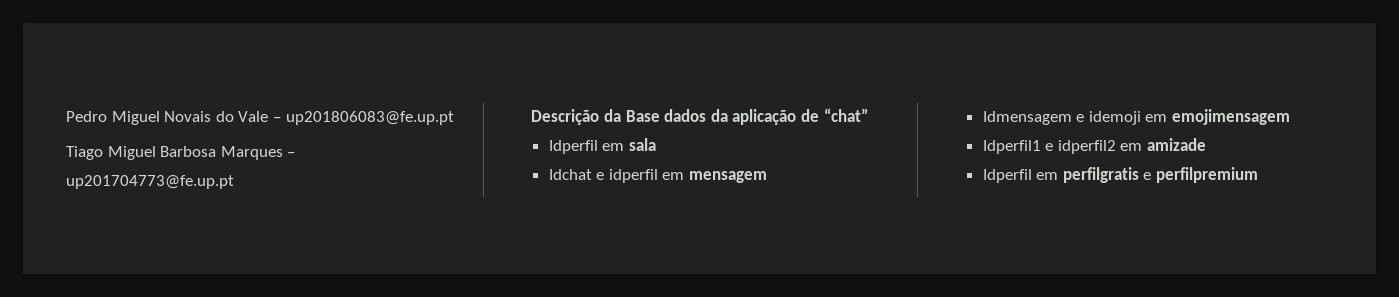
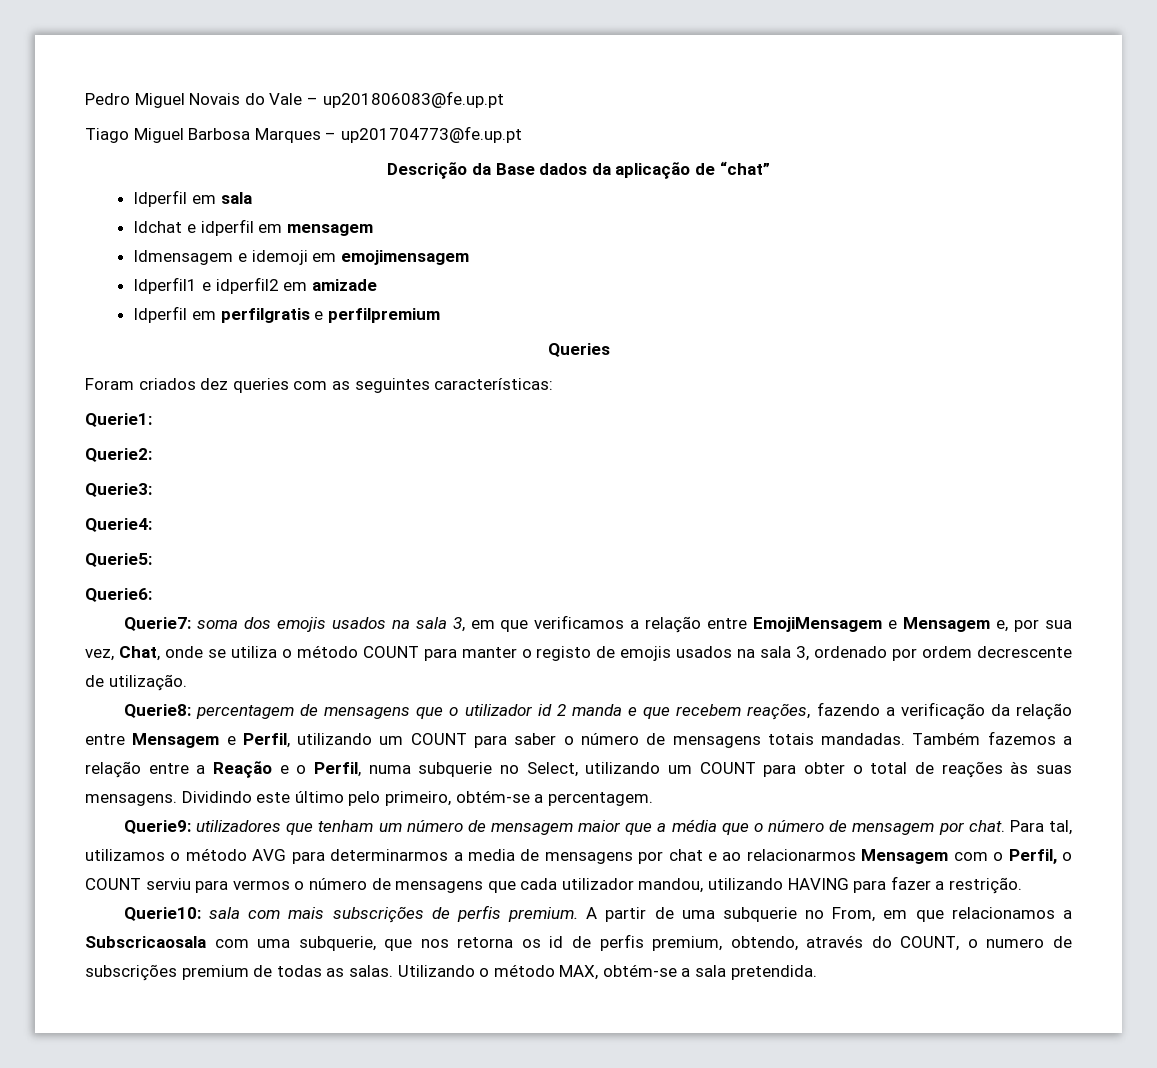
(1259, 175) none -> [547,343,610,357] [85,378,554,393] [85,413,152,427] [85,448,152,462] [85,483,152,497] [85,518,152,532] [85,553,152,567] [85,588,152,602] [123,615,1073,633] [85,645,1072,661] [85,674,187,691] [123,702,1072,720] [85,731,1072,748] [85,761,1072,778] [85,790,653,806] [123,819,1072,835] [85,848,1073,864] [85,876,1023,894] [123,905,1072,923] [85,934,1072,951] [85,964,817,981] // Queries // Foram criados dez queries com as seguintes características: // Querie1: // Querie2: // Querie3: // Querie4: // Querie5: // Querie6: // Querie7: soma dos emojis usados na sala 3, em que verificamos a relação entre EmojiMensagem e Mensagem e, por sua vez, Chat, onde se utiliza o método COUNT para manter o registo de emojis usados na sala 3, ordenado por ordem decrescente de utilização. // Querie8: percentagem de mensagens que o utilizador id 2 manda e que recebem reações, fazendo a verificação da relação entre Mensagem e Perfil, utilizando um COUNT para saber o número de mensagens totais mandadas. Também fazemos a relação entre a Reação e o Perfil, numa subquerie no Select, utilizando um COUNT para obter o total de reações às suas mensagens. Dividindo este último pelo primeiro, obtém-se a percentagem. // Querie9: utilizadores que tenham um número de mensagem maior que a média que o número de mensagem por chat. Para tal, utilizamos o método AVG para determinarmos a media de mensagens por chat e ao relacionarmos Mensagem com o Perfil, o COUNT serviu para vermos o número de mensagens que cada utilizador mandou, utilizando HAVING para fazer a restrição. // Querie10: sala com mais subscrições de perfis premium. A partir de uma subquerie no From, em que relacionamos a Subscricaosala com uma subquerie, que nos retorna os id de perfis premium, obtendo, através do COUNT, o numero de subscrições premium de todas as salas. Utilizando o método MAX, obtém-se a sala pretendida.

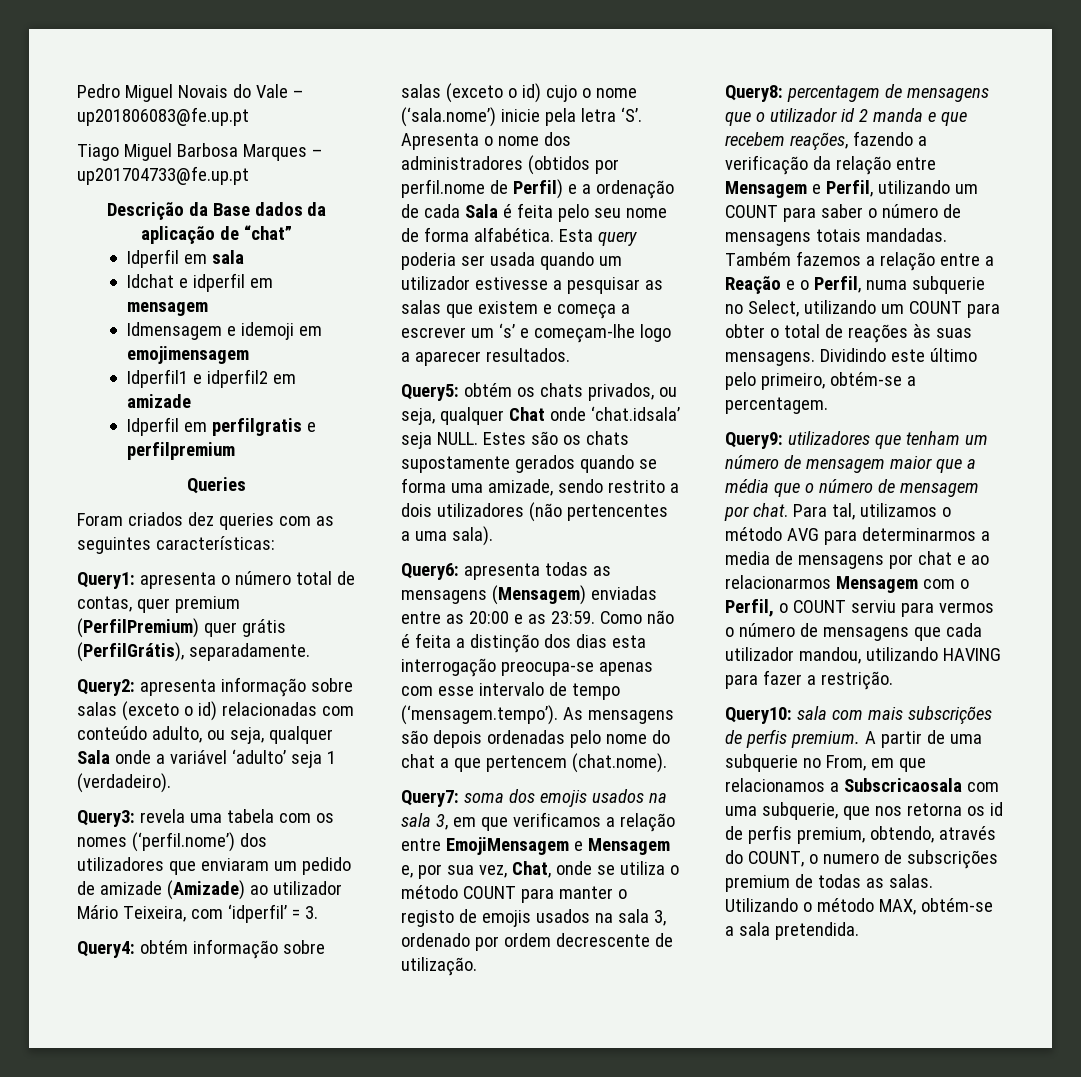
[340,126,522,143] up201704773@fe.up.pt -> [77,166,249,185] up201704733@fe.up.pt
[85,413,152,427] [85,448,152,462] [85,483,152,497] [85,518,152,532] [85,553,152,567] [85,588,152,602] [123,617,191,631] Querie1: // Querie2: // Querie3: // Querie4: // Querie5: // Querie6: // Querie7: -> [77,571,355,589] [77,596,240,613] [77,618,286,638] [77,642,310,662] [77,677,353,697] [77,701,354,721] [77,726,333,744] [77,749,336,768] [77,773,171,793] [77,809,334,827] [77,832,267,852] [77,857,351,875] [77,880,342,900] [77,904,318,923] [77,939,325,959] [401,83,637,103] [401,107,642,127] [401,132,571,150] [401,155,619,175] [401,179,674,199] [401,203,667,222] [401,227,637,246] [401,252,622,270] [401,276,663,294] [401,300,630,319] [401,323,671,343] [401,348,570,366] [401,383,677,401] [401,406,680,425] [401,431,629,449] [401,455,657,473] [401,478,679,496] [401,502,668,522] [401,526,493,546] [401,562,611,580] [401,585,657,605] [401,610,674,624] [401,633,646,653] [401,658,653,677] [401,682,620,700] [401,705,674,725] [401,730,670,748] [401,753,667,773] [401,790,459,807] Query1: apresenta o número total de contas, quer premium (PerfilPremium) quer grátis (PerfilGrátis), separadamente. // Query2: apresenta informação sobre salas (exceto o id) relacionadas com conteúdo adulto, ou seja, qualquer Sala onde a variável ‘adulto’ seja 1 (verdadeiro). // Query3: revela uma tabela com os nomes (‘perfil.nome’) dos utilizadores que enviaram um pedido de amizade (Amizade) ao utilizador Mário Teixeira, com ‘idperfil’ = 3. // Query4: obtém informação sobre salas (exceto o id) cujo o nome (‘sala.nome’) inicie pela letra ‘S’. Apresenta o nome dos administradores (obtidos por perfil.nome de Perfil) e a ordenação de cada Sala é feita pelo seu nome de forma alfabética. Esta query poderia ser usada quando um utilizador estivesse a pesquisar as salas que existem e começa a escrever um ‘s’ e começam-lhe logo a aparecer resultados. // Query5: obtém os chats privados, ou seja, qualquer Chat onde ‘chat.idsala’ seja NULL. Estes são os chats supostamente gerados quando se forma uma amizade, sendo restrito a dois utilizadores (não pertencentes a uma sala). // Query6: apresenta todas as mensagens (Mensagem) enviadas entre as 20:00 e as 23:59. Como não é feita a distinção dos dias esta interrogação preocupa-se apenas com esse intervalo de tempo (‘mensagem.tempo’). As mensagens são depois ordenadas pelo nome do chat a que pertencem (chat.nome). // Query7:
[123,704,191,718] Querie8: -> [725,85,783,102] Query8:
[123,820,191,834] Querie9: -> [725,432,783,449] Query9:
[123,907,201,921] Querie10: -> [725,707,792,724] Query10:

